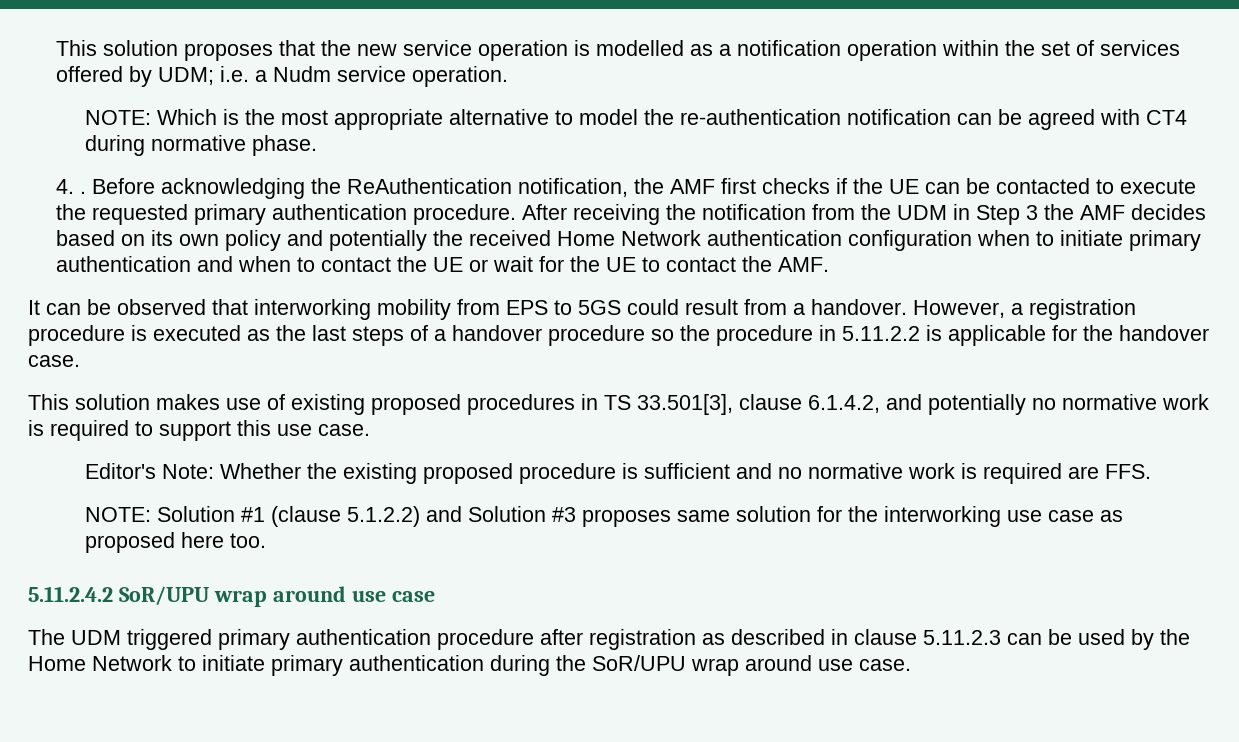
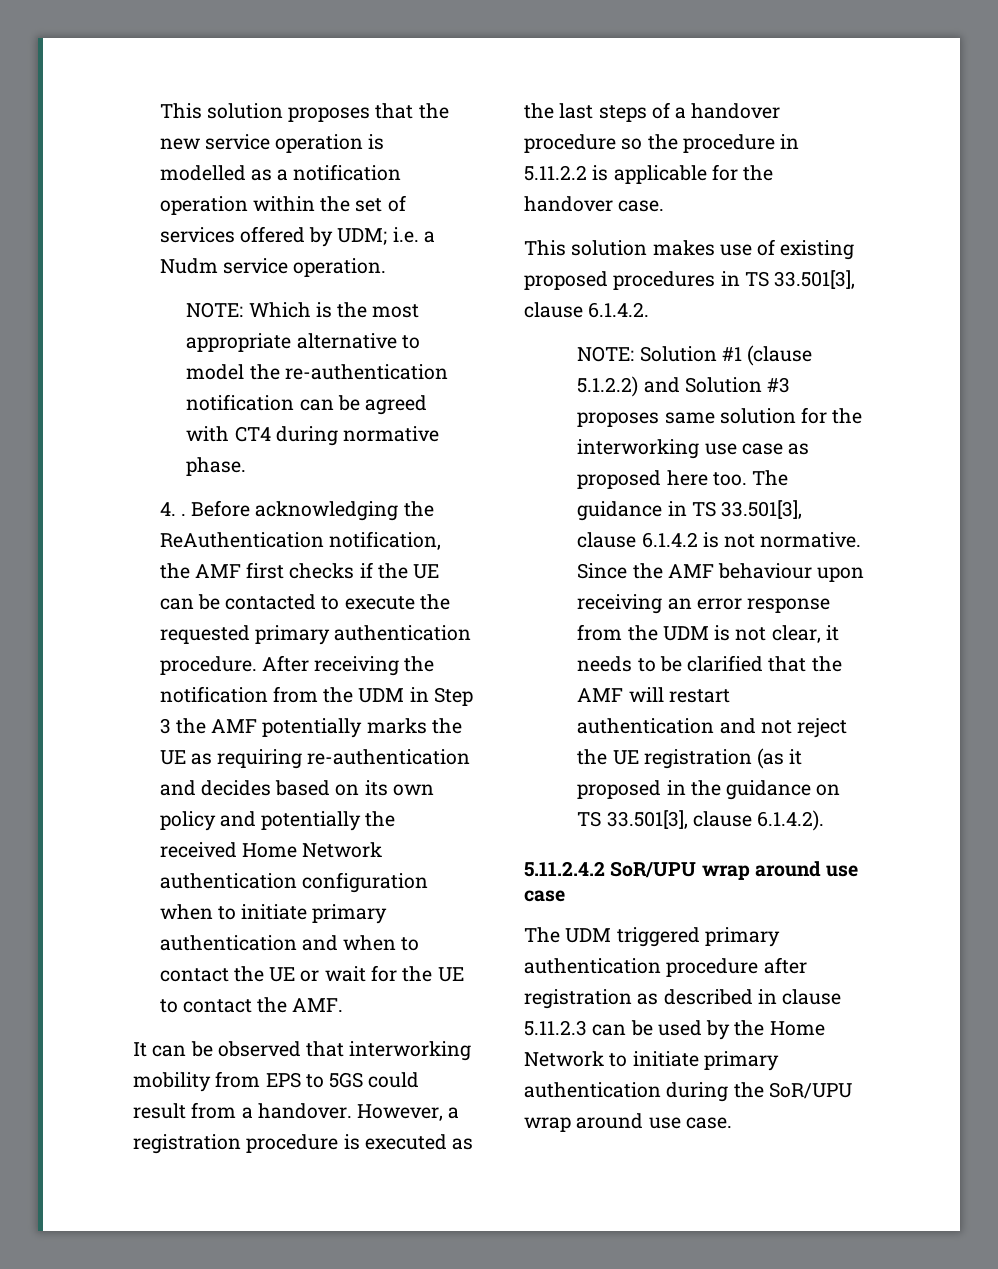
(1126, 212) none -> [262,718,462,738] [159,749,471,769] [159,780,196,796] potentially marks the UE as requiring re-authentication and
[808,394,1209,415] [28,420,370,441] [84,463,1151,484] 6.1.4.2, and potentially no normative work is required to support this use case. // Editor's Note: Whether the existing proposed procedure is sufficient and no normative work is required are FFS. -> [588,302,650,318] 6.1.4.2.
(266, 540) none -> [752,470,789,486] [577,500,803,521] [577,532,862,548] [577,563,865,582] [577,594,831,614] [577,624,839,643] [577,655,842,672] [577,687,730,703] [577,718,848,738] [577,748,803,769] [577,780,841,800] [577,810,825,831] The guidance in TS 33.501[3], clause 6.1.4.2 is not normative. Since the AMF behaviour upon receiving an error response from the UDM is not clear, it needs to be clarified that the AMF will restart authentication and not reject the UE registration (as it proposed in the guidance on TS 33.501[3], clause 6.1.4.2).

